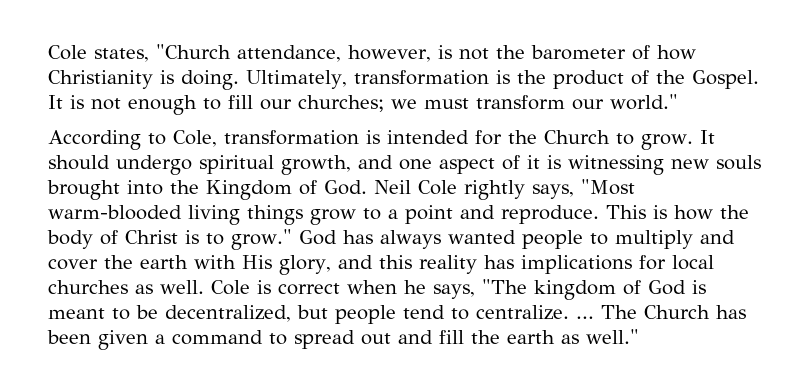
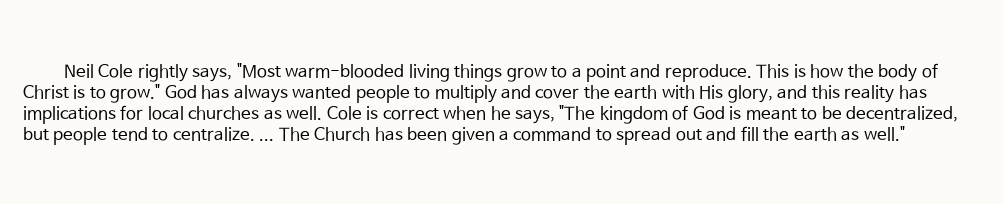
[48,44,696,62] [48,70,759,90] [48,94,678,115] [48,130,715,150] [48,155,761,175] [47,180,367,200] Cole states, "Church attendance, however, is not the barometer of how Christianity is doing. Ultimately, transformation is the product of the Gospel. It is not enough to fill our churches; we must transform our world." // According to Cole, transformation is intended for the Church to grow. It should undergo spiritual growth, and one aspect of it is witnessing new souls brought into the Kingdom of God. -> (64, 71) none

